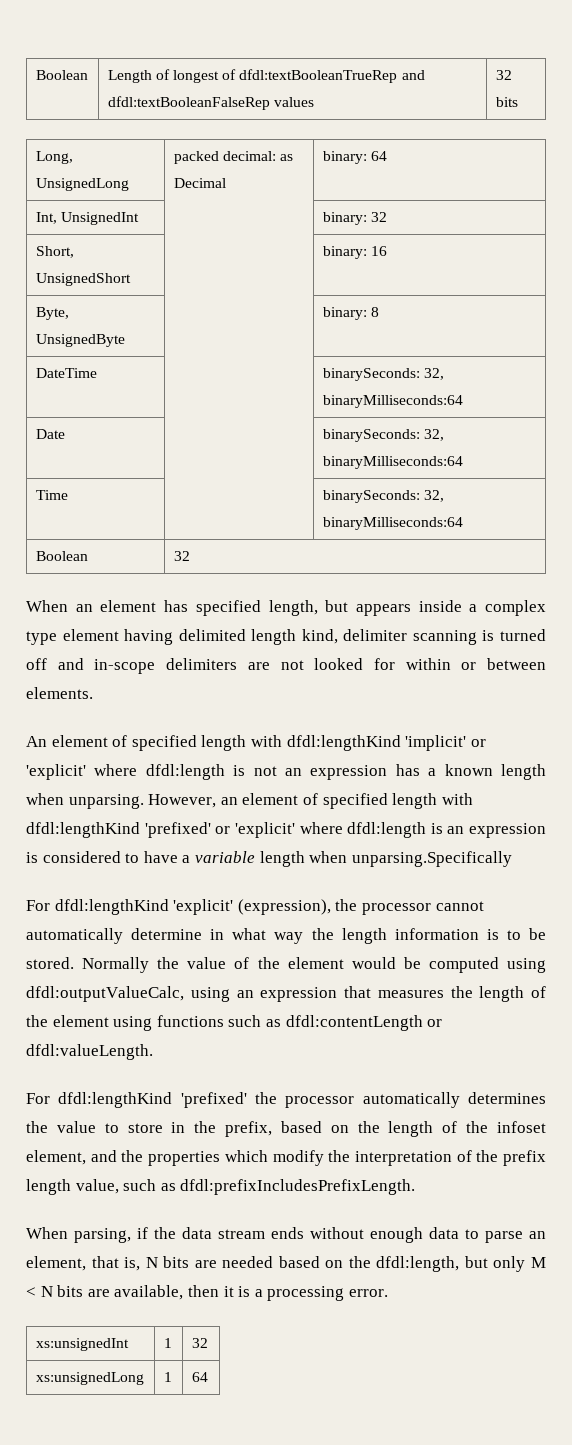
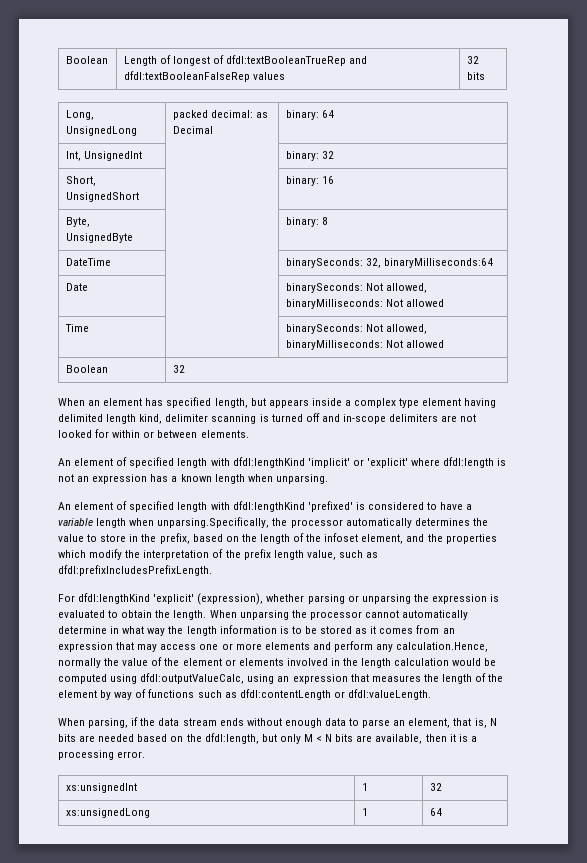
[423,429,444,441] [322,456,463,469] [35,490,68,500] [322,490,444,503] [322,517,463,530] 32, binaryMilliseconds:64 // Time | | binarySeconds: 32, binaryMilliseconds:64 -> [366,283,428,293] [285,299,445,309] [64,324,89,332] [285,324,428,334] [285,340,445,350] Not allowed, binaryMilliseconds: Not allowed // Time | | binarySeconds: Not allowed, binaryMilliseconds: Not allowed
[148,794,238,808] However, an -> [58,502,71,510] // An
[215,822,546,838] or 'explicit' where dfdl:length is an expression -> (353, 506) none
[351,851,512,867] [26,899,484,915] [26,928,547,944] [26,957,546,973] [26,986,546,1002] [26,1015,443,1031] [26,1044,153,1060] [26,1092,247,1108] unparsing.Specifically // For dfdl:lengthKind 'explicit' (expression), the processor cannot automatically determine in what way the length information is to be stored. Normally the value of the element would be computed using dfdl:outputValueCalc, using an expression that measures the length of the element using functions such as dfdl:contentLength or dfdl:valueLength. // For dfdl:lengthKind 'prefixed' -> [157,517,270,528] unparsing.Specifically,
(416, 1187) none -> [58,593,500,605] [58,610,469,620] [58,625,455,636] [58,641,489,652] [58,657,497,668] [58,673,504,684] [58,689,431,700] // For dfdl:lengthKind 'explicit' (expression), whether parsing or unparsing the expression is evaluated to obtain the length. When unparsing the processor cannot automatically determine in what way the length information is to be stored as it comes from an expression that may access one or more elements and perform any calculation.Hence, normally the value of the element or elements involved in the length calculation would be computed using dfdl:outputValueCalc, using an expression that measures the length of the element by way of functions such as dfdl:contentLength or dfdl:valueLength.

